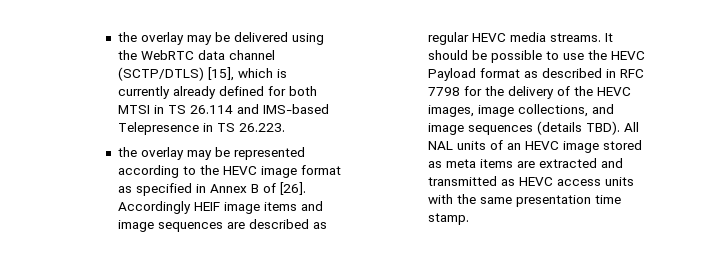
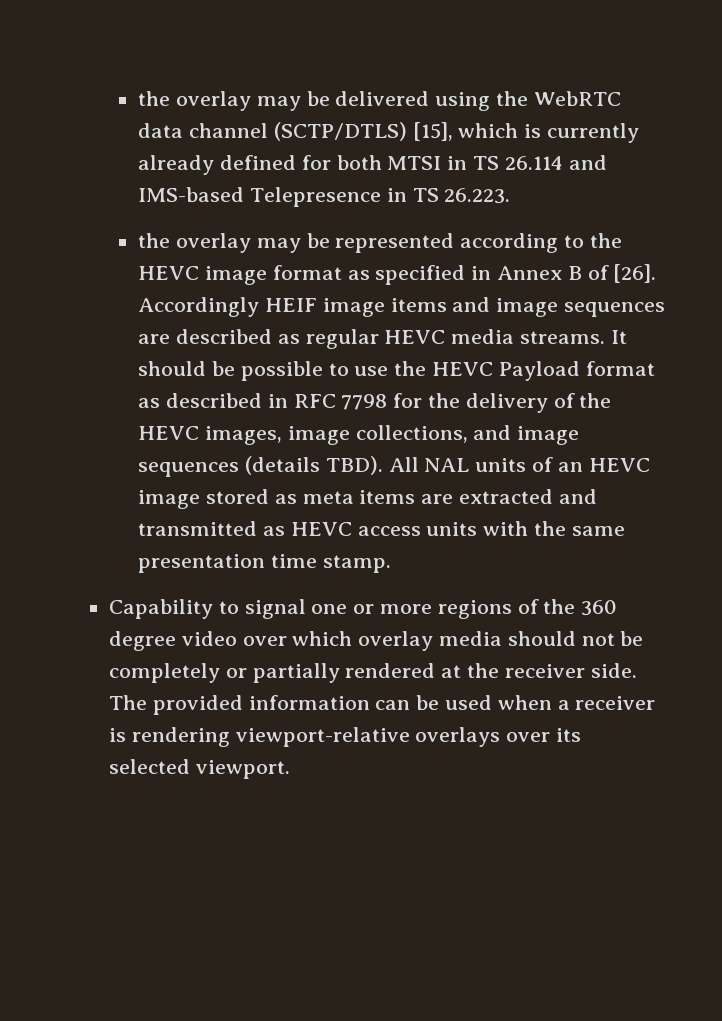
(469, 219) none -> [108,599,618,619] [108,631,644,651] [108,663,637,683] [108,695,656,715] [108,727,581,747] [108,759,290,779] // Capability to signal one or more regions of the 360 degree video over which overlay media should not be completely or partially rendered at the receiver side. The provided information can be used when a receiver is rendering viewport-relative overlays over its selected viewport.

